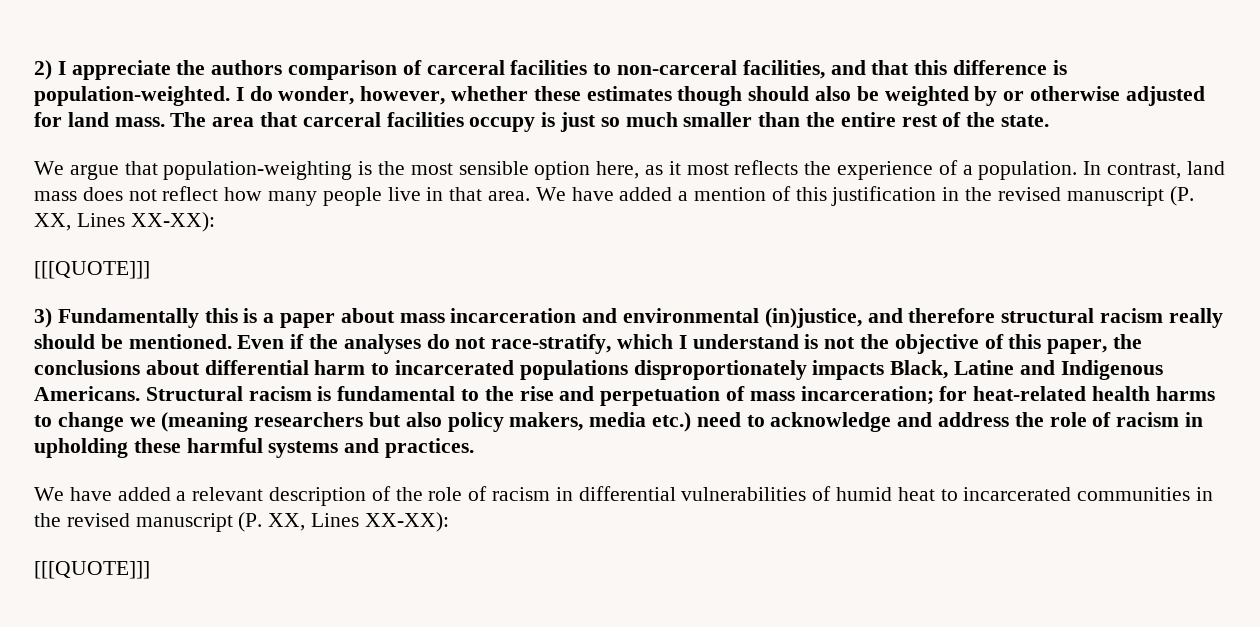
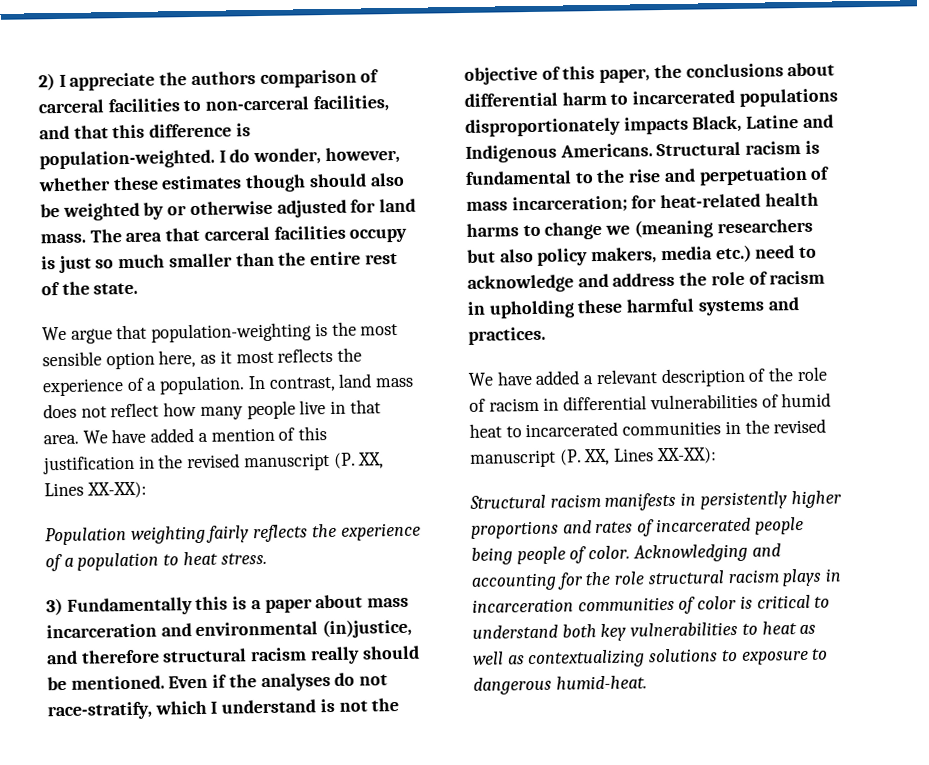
[34,261,150,279] [[[QUOTE]]] -> [45,522,421,546] [45,551,267,572] Population weighting fairly reflects the experience of a population to heat stress.
[34,561,150,579] [[[QUOTE]]] -> [469,490,842,511] [471,516,804,539] [471,543,781,565] [471,568,842,591] [472,594,831,614] [472,621,817,642] [472,648,829,669] [473,675,647,695] Structural racism manifests in persistently higher proportions and rates of incarcerated people being people of color. Acknowledging and accounting for the role structural racism plays in incarceration communities of color is critical to understand both key vulnerabilities to heat as well as contextualizing solutions to exposure to dangerous humid-heat.

